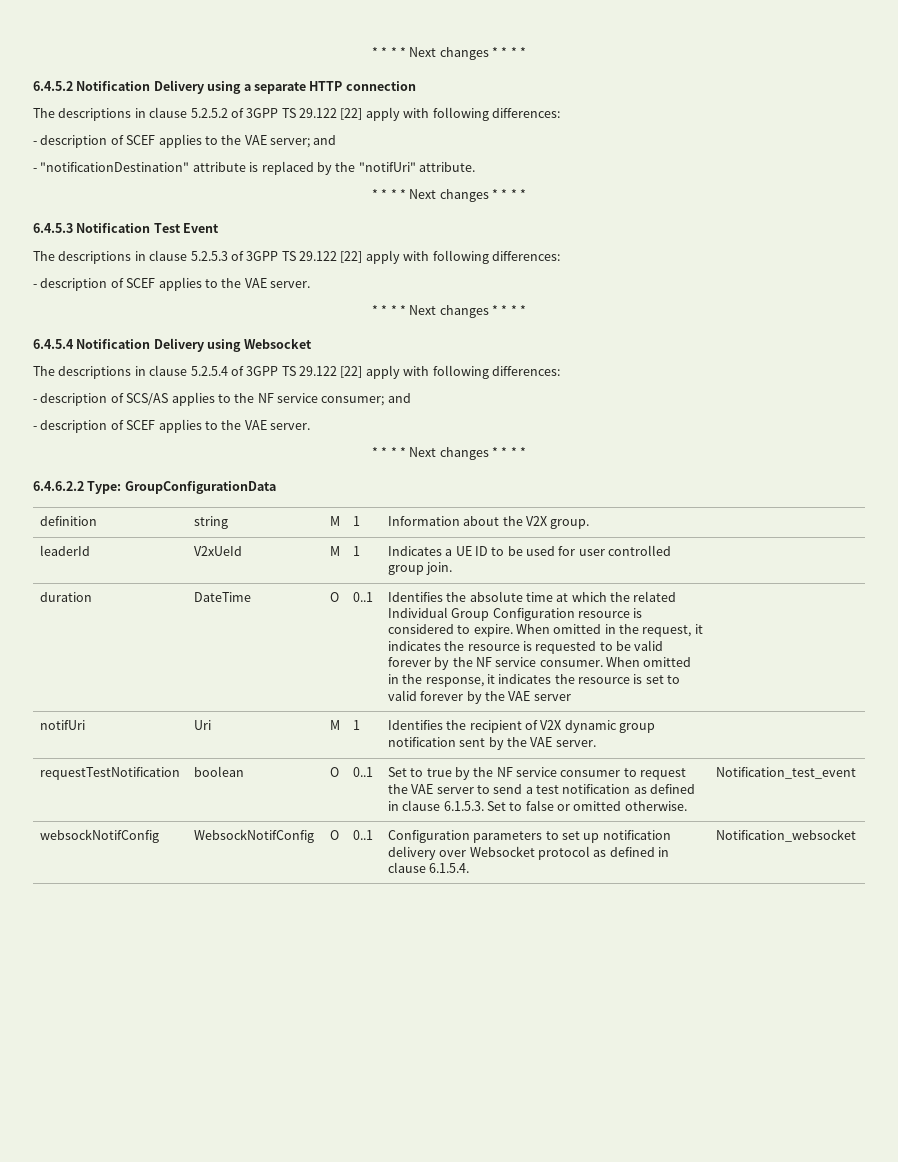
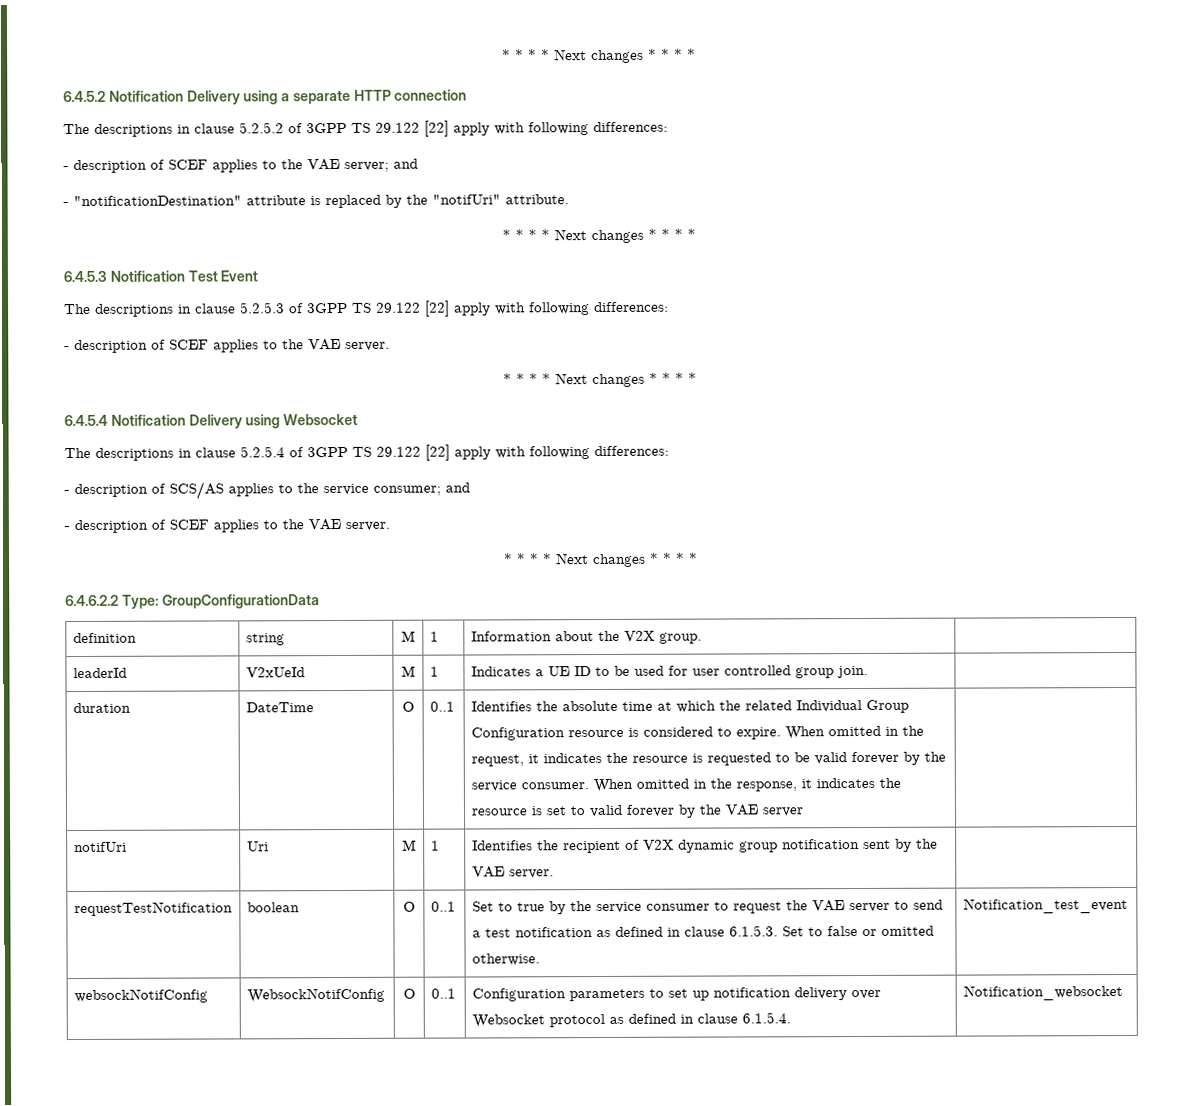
[257,393,274,403] NF -> (319, 488) none
[475,657,492,667] NF -> (946, 756) none
[496,767,513,777] NF -> (592, 906) none

